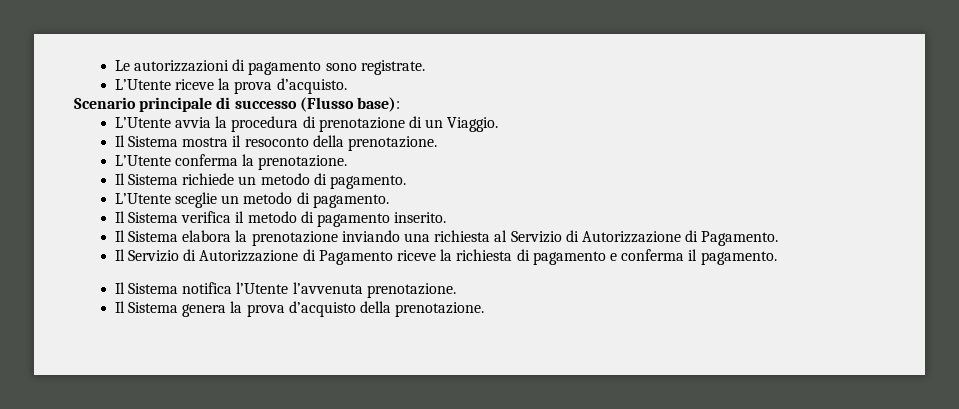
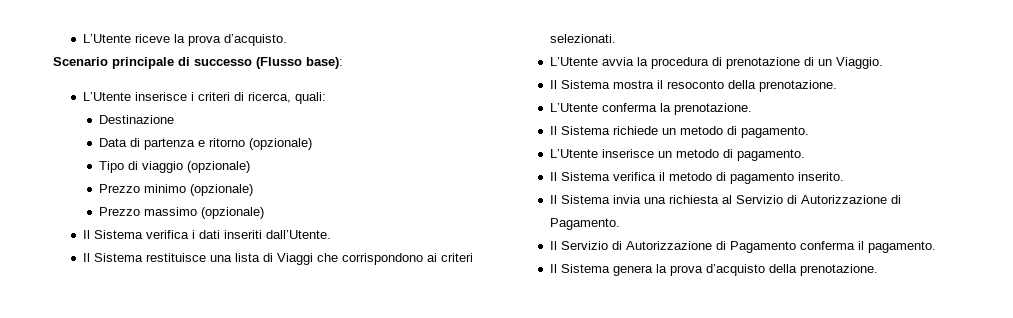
[114,59,425,75] Le autorizzazioni di pagamento sono registrate. // -> (83, 38) none
(400, 104) none -> [83,92,327,104] [98,115,174,124] [98,138,312,150] [98,161,250,173] [98,184,253,196] [98,207,264,219] [83,230,332,239] [83,253,474,265] [550,34,617,43] // L’Utente inserisce i criteri di ricerca, quali: // Destinazione // Data di partenza e ritorno (opzionale) // Tipo di viaggio (opzionale) // Prezzo minimo (opzionale) // Prezzo massimo (opzionale) // Il Sistema verifica i dati inseriti dall’Utente. // Il Sistema restituisce una lista di Viaggi che corrispondono ai criteri selezionati.
[175,192,218,208] sceglie -> [602,149,655,158] inserisce
[182,230,400,246] elabora la prenotazione inviando -> [613,195,642,204] invia
[397,249,777,265] [114,282,456,298] riceve la richiesta di pagamento e conferma il pagamento. // Il Sistema notifica l’Utente l’avvenuta prenotazione. -> [800,241,937,253] conferma il pagamento.

